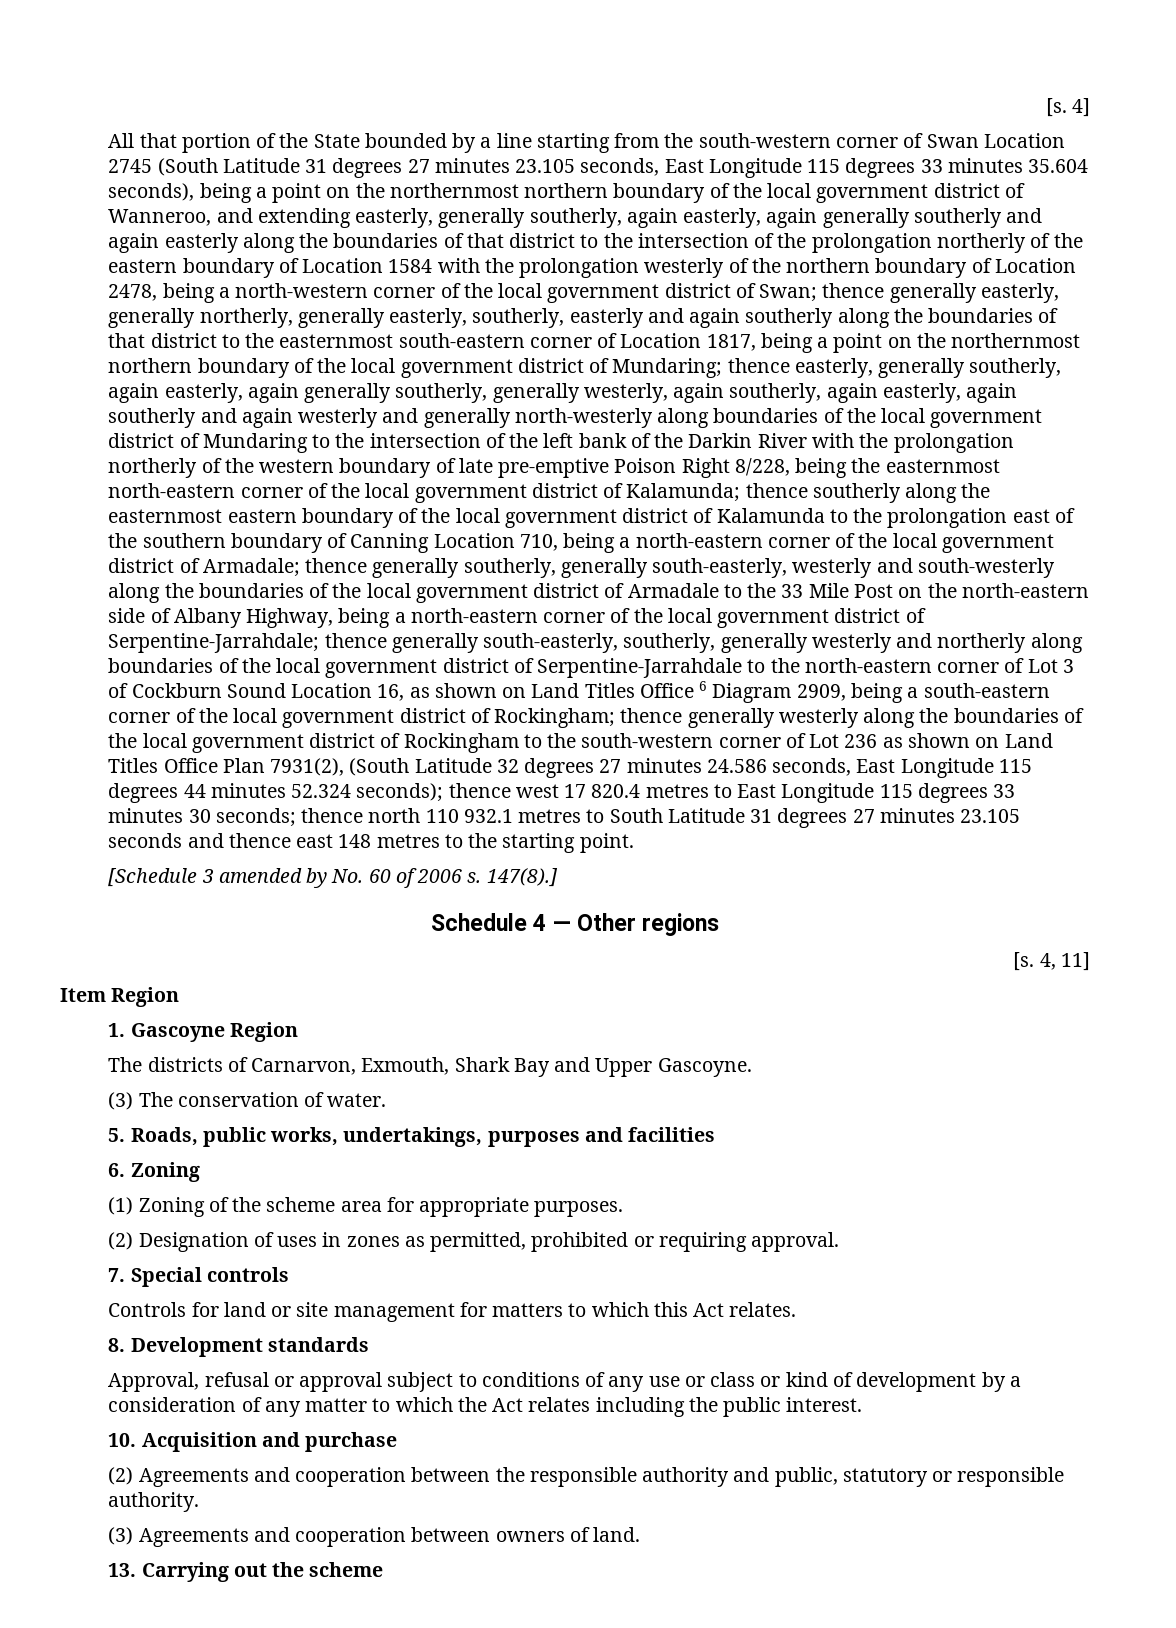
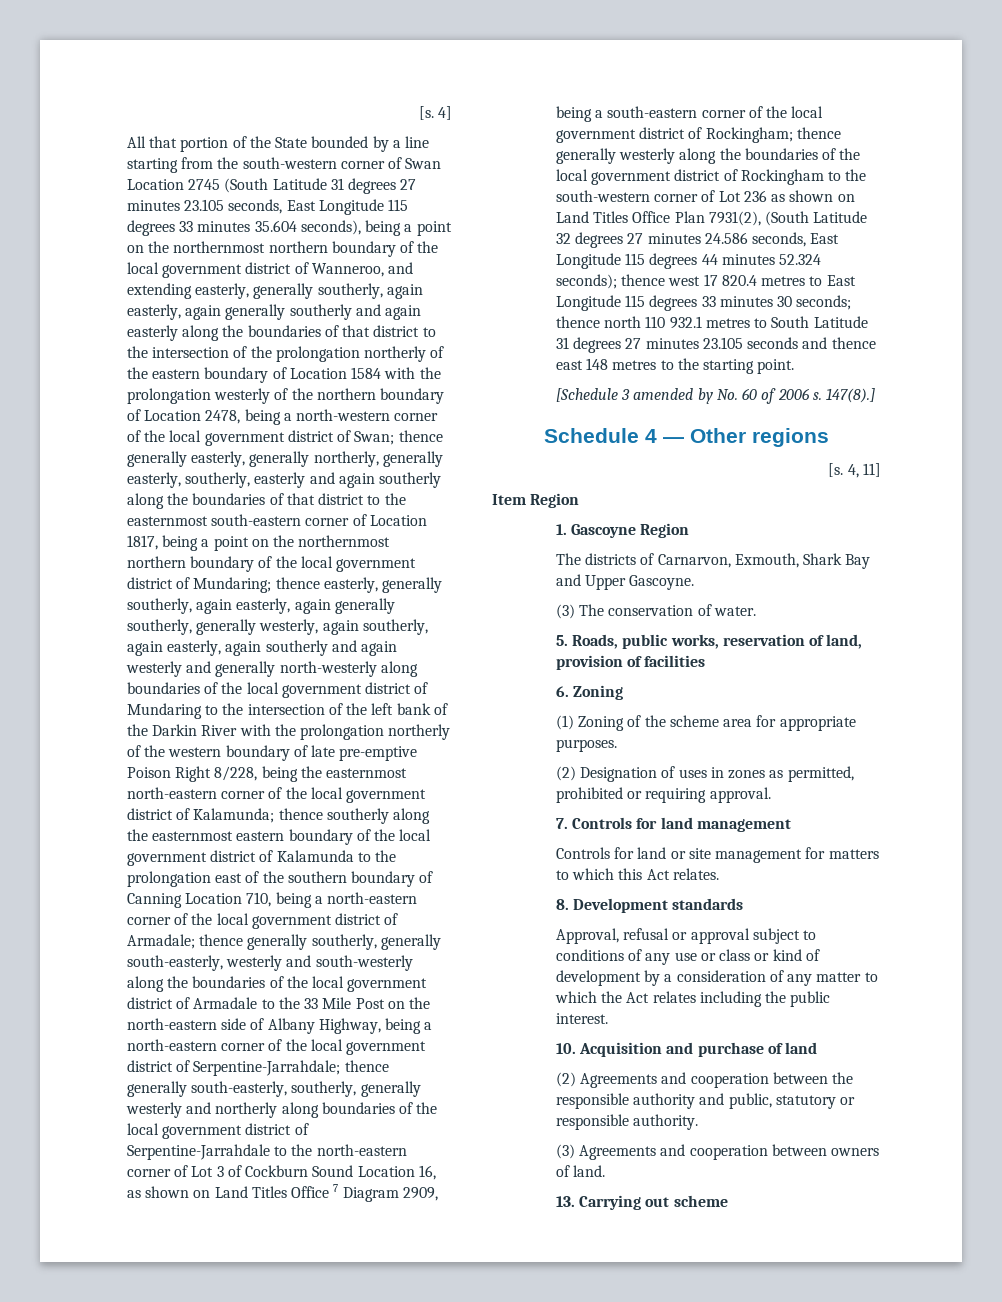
[699,681,708,691] 6 -> [333,1184,339,1192] 7
[343,1127,623,1147] undertakings, purposes and -> [722,634,863,649] [555,655,642,670] reservation of land, provision of
[130,1267,289,1287] Special controls -> [571,817,791,832] Controls for land management
(398, 1442) none -> [767,1042,818,1054] of land
[272,1562,305,1577] the -> (670, 1202) none

